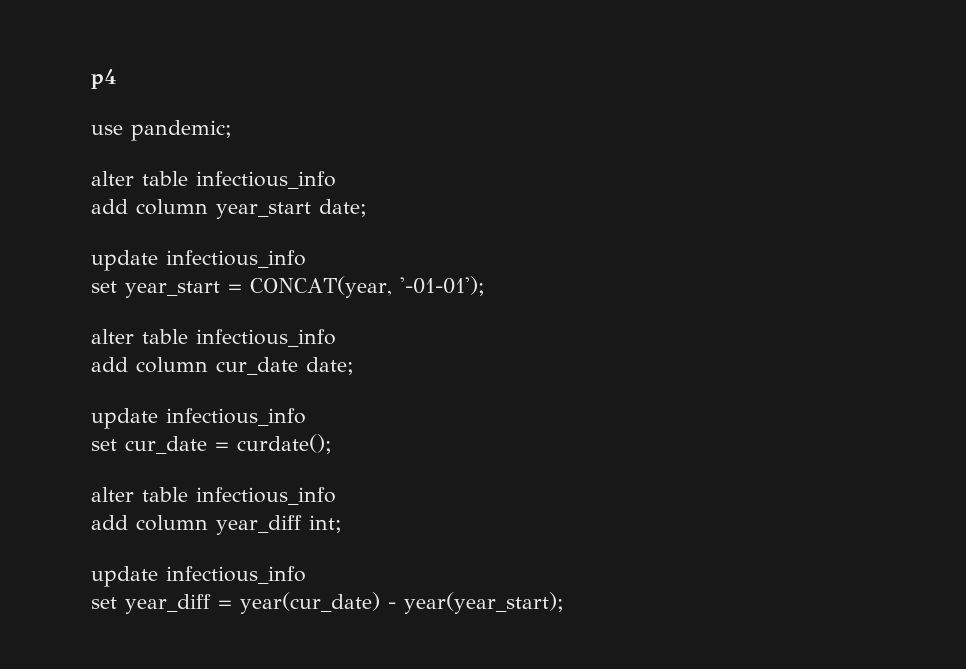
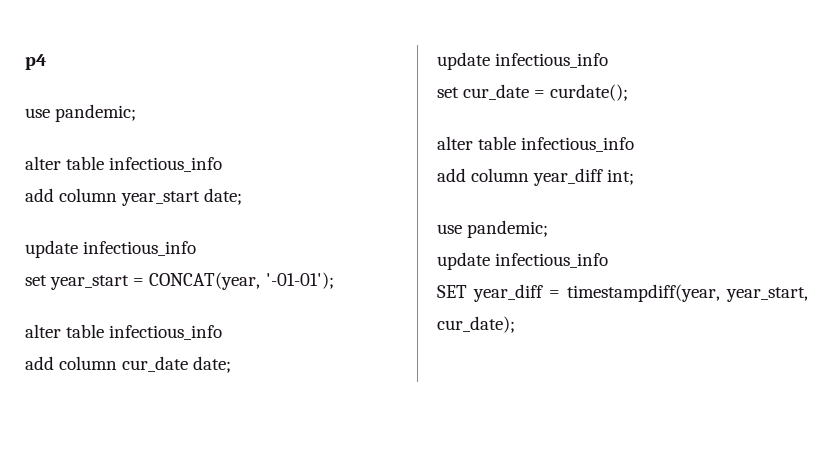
[91,566,306,587] [91,597,117,609] // update infectious_info // set -> [437,220,549,238] [437,252,609,270] [437,285,467,298] // use pandemic; // update infectious_info // SET
[240,592,564,614] year(cur_date) - year(year_start); -> [567,284,808,302] [437,316,515,333] timestampdiff(year, year_start, cur_date);

